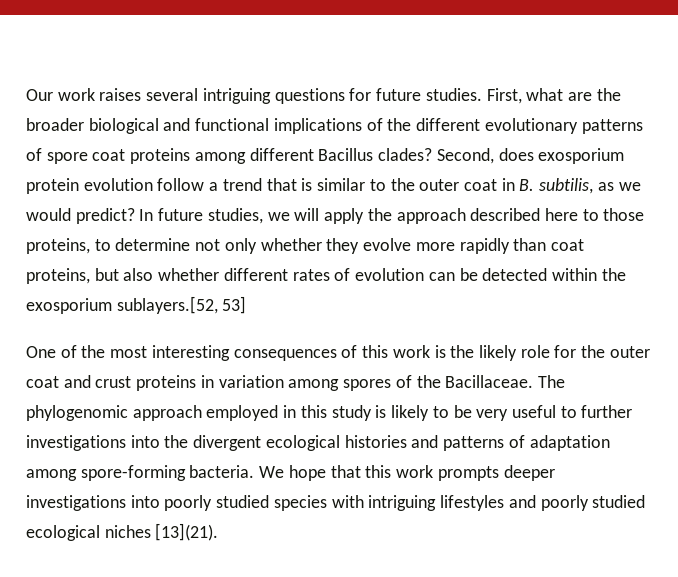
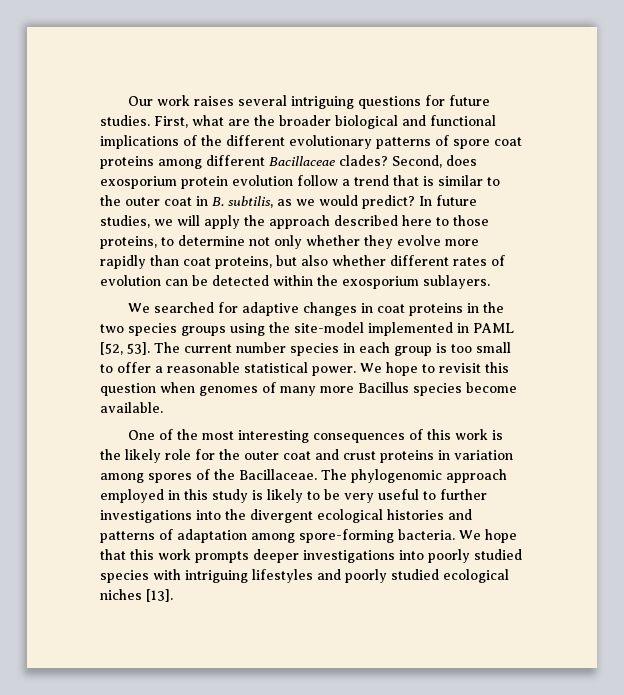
[318,148,374,161] Bacillus -> [269,156,335,166] Bacillaceae
[116,296,247,314] sublayers.[52, 53] -> [423,275,490,289] [127,302,504,316] [100,322,514,336] [100,342,511,356] [100,362,509,376] [100,382,517,396] [100,402,163,413] sublayers. // We searched for adaptive changes in coat proteins in the two species groups using the site-model implemented in PAML [52, 53]. The current number species in each group is too small to offer a reasonable statistical power. We hope to revisit this question when genomes of many more Bacillus species become available.
[155,523,219,541] [13](21). -> [146,589,173,602] [13].

